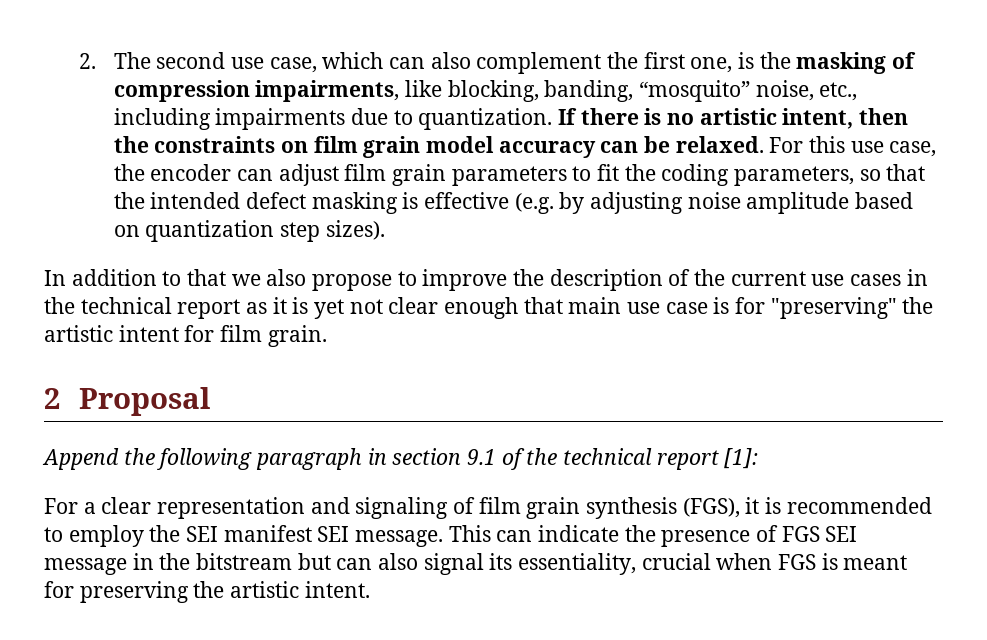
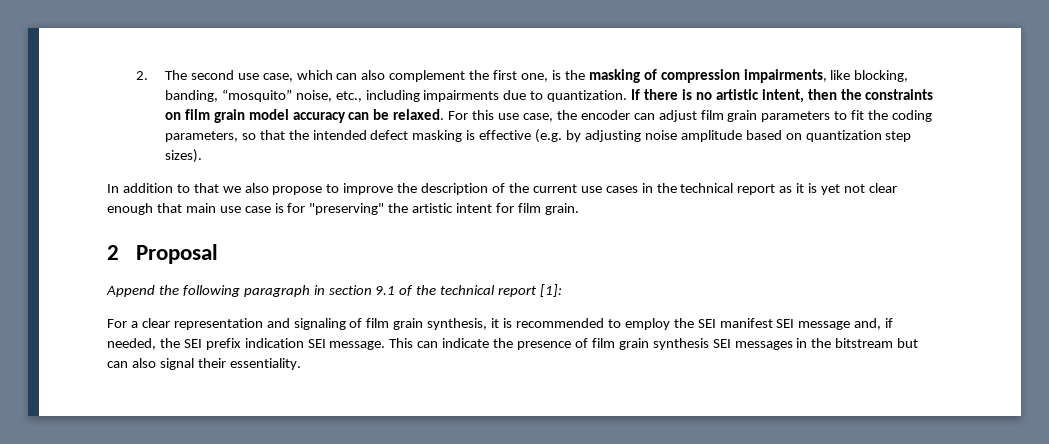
[586,497,740,519] synthesis (FGS), -> [427,318,488,330] synthesis,
(350, 534) none -> [798,318,894,330] [107,338,326,350] message and, if needed, the SEI prefix indication SEI
[781,526,858,542] [44,558,127,575] FGS SEI message -> [591,338,793,350] film grain synthesis SEI messages
[489,553,908,575] [44,581,370,603] its essentiality, crucial when FGS is meant for preserving the artistic intent. -> [197,358,301,370] their essentiality.

